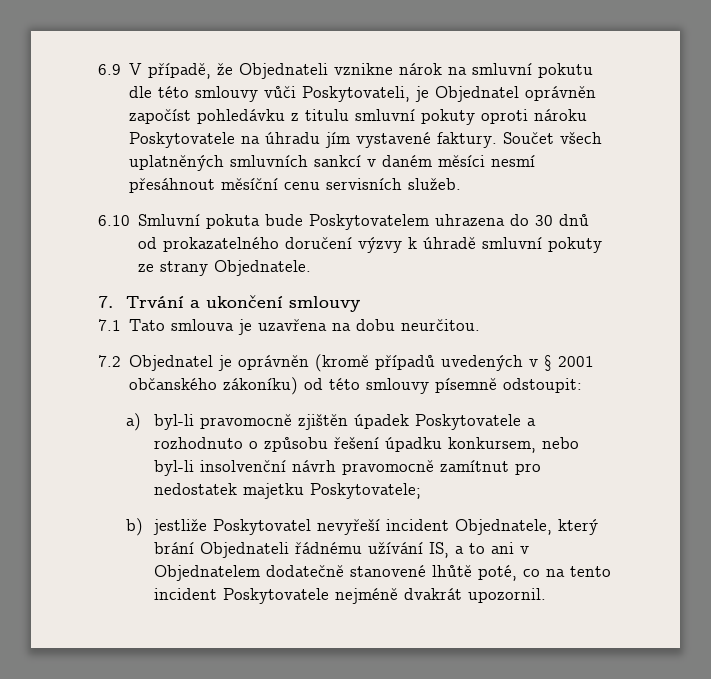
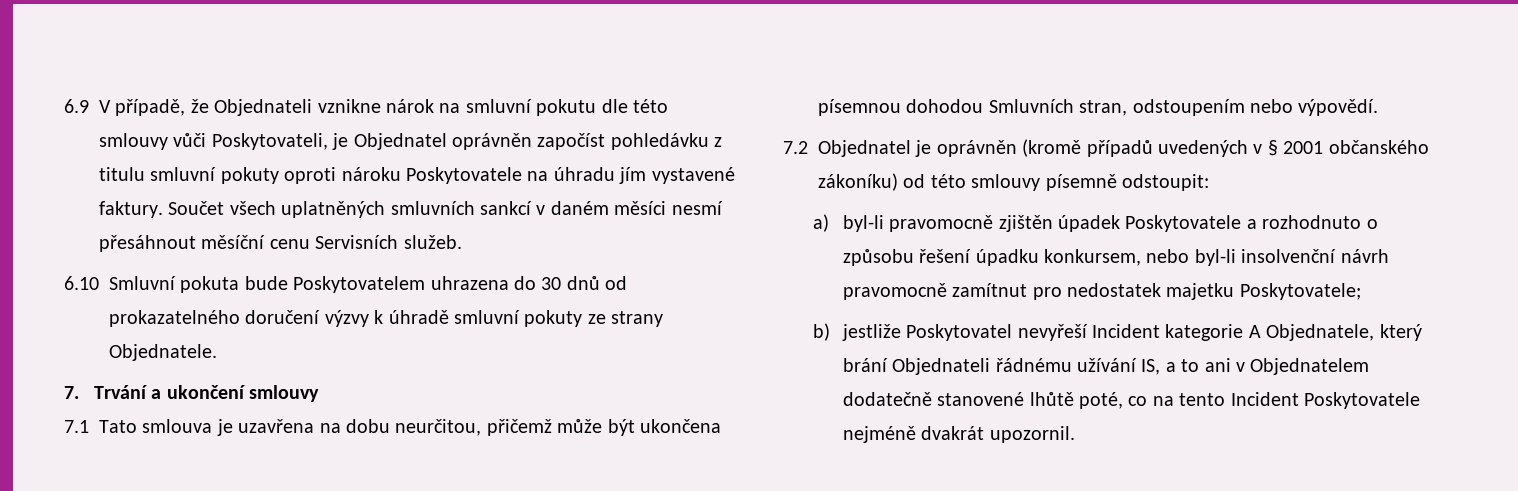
[326,178,403,190] servisních -> [315,235,399,249] Servisních
[401,319,481,331] neurčitou. -> [395,419,721,436] [818,99,1379,116] neurčitou, přičemž může být ukončena písemnou dohodou Smluvních stran, odstoupením nebo výpovědí.
[386,519,450,531] incident -> [1092,324,1261,341] Incident kategorie A
[154,588,218,600] incident -> [1230,392,1299,406] Incident

